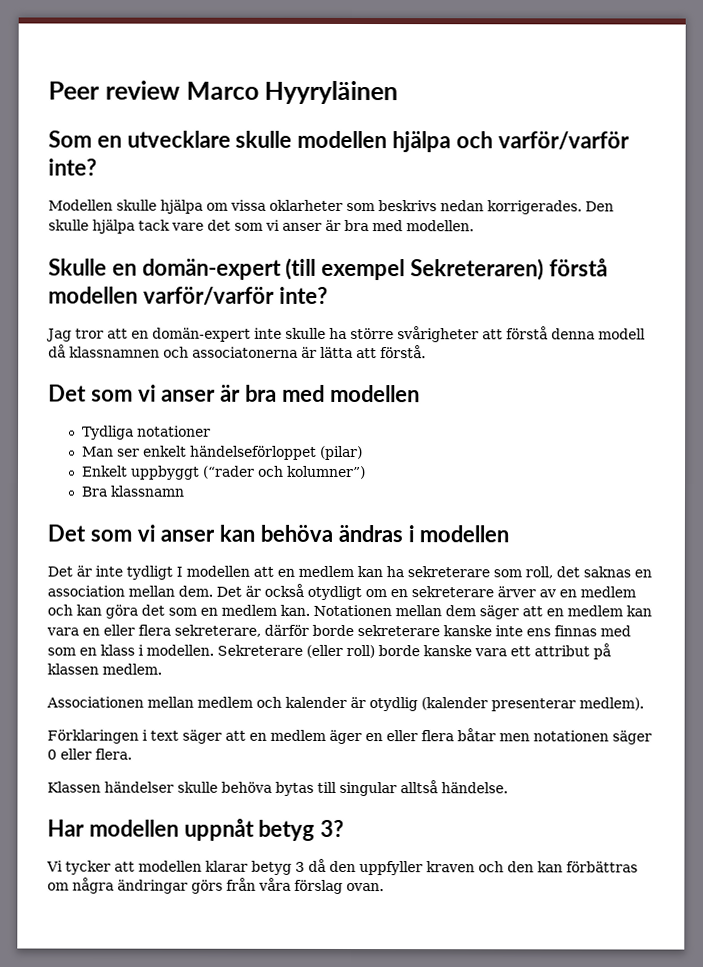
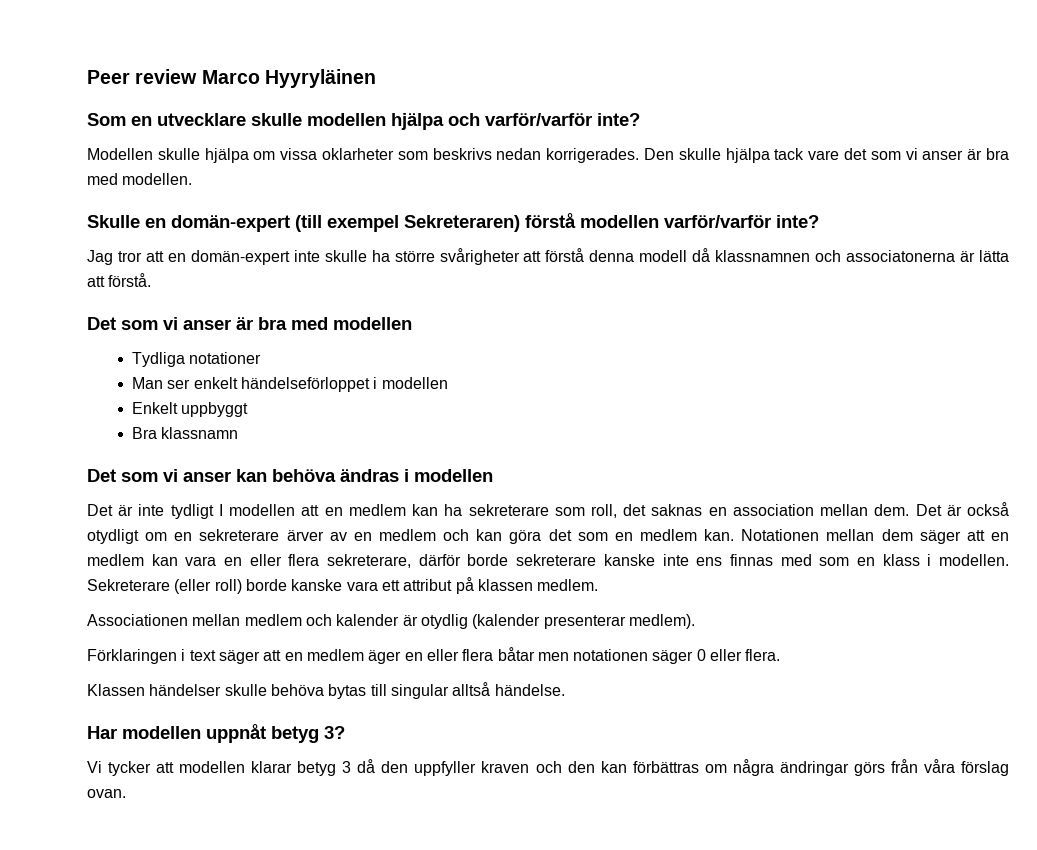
[319,445,363,461] (pilar) -> [373,377,448,389] i modellen
[202,465,366,480] (“rader och kolumner”) -> (249, 409) none

